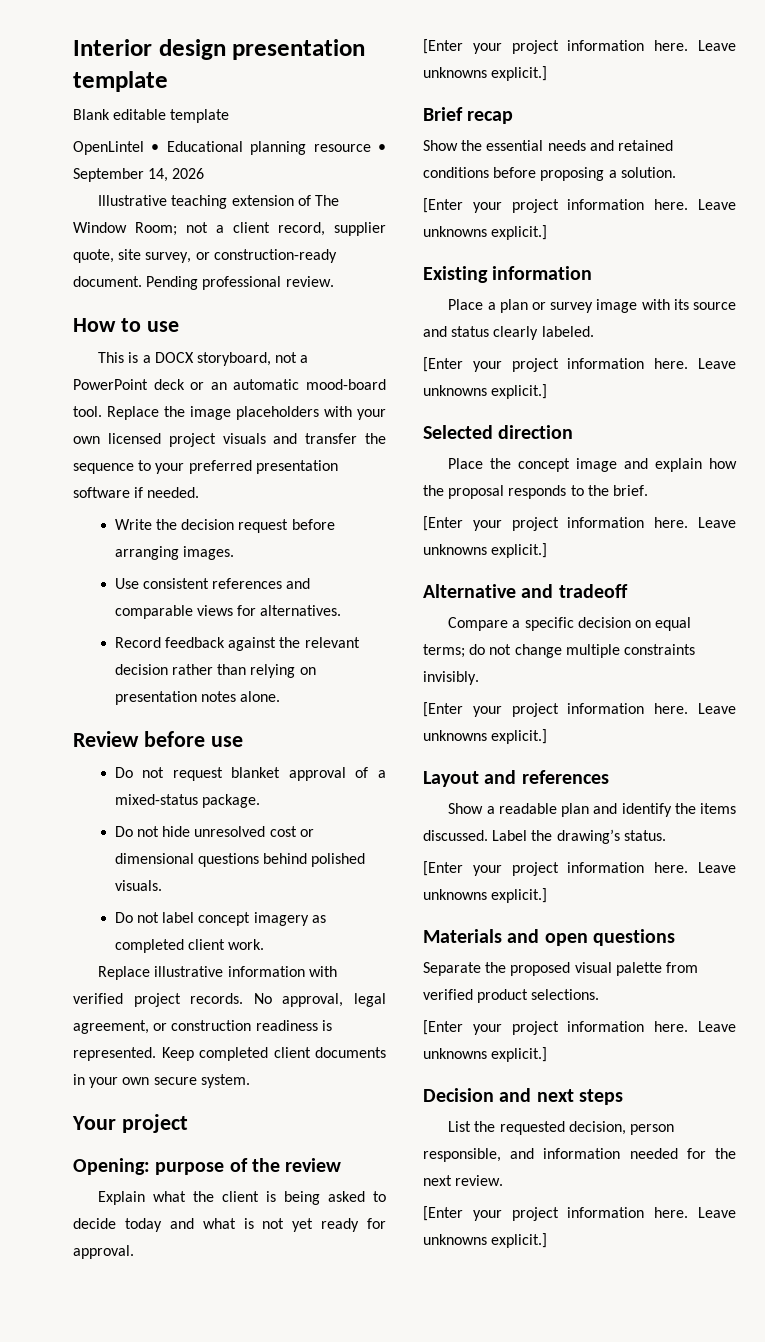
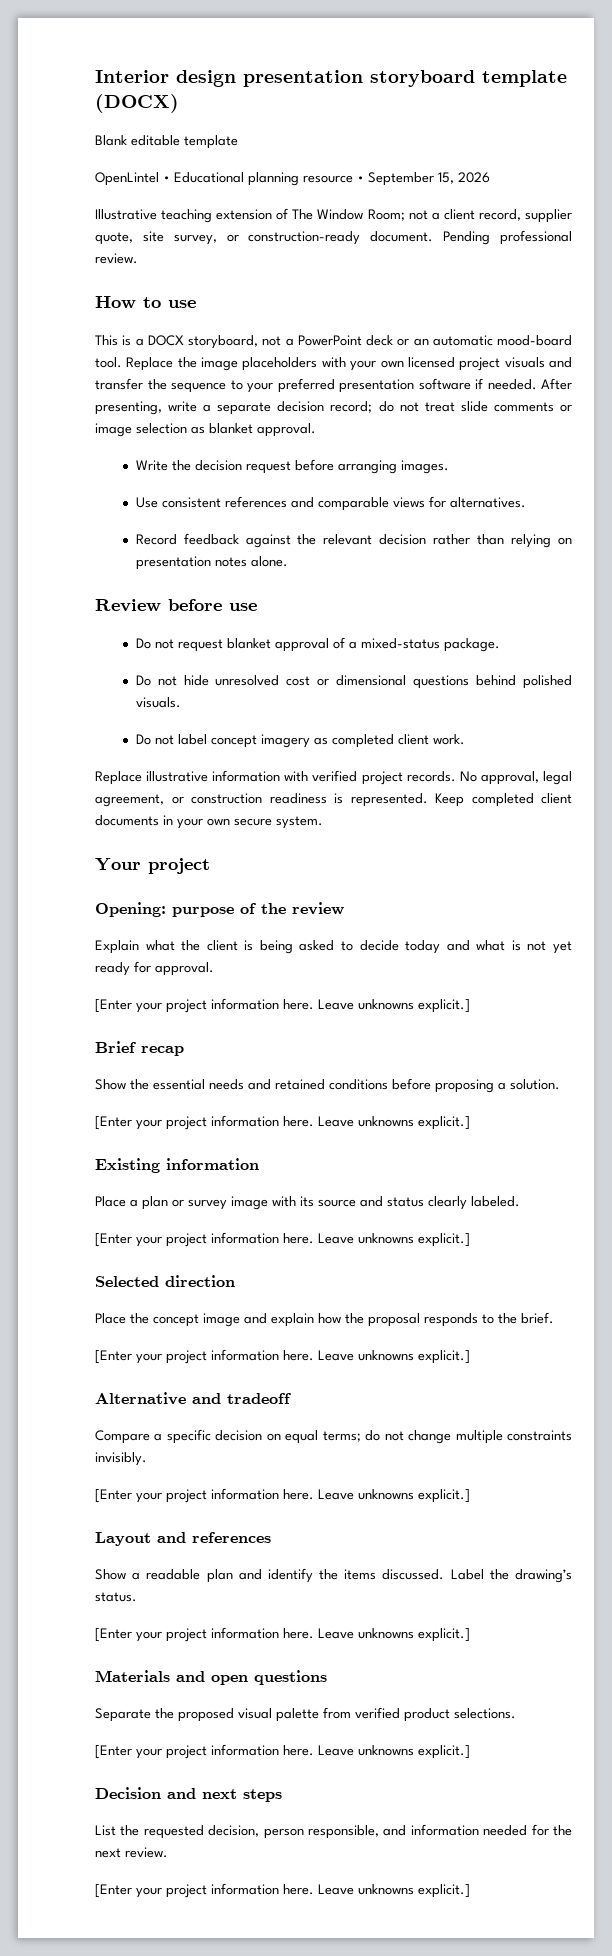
[73,71,168,92] template -> [370,70,567,87] [95,94,179,113] storyboard template (DOCX)
[148,168,169,182] 14, -> [438,172,454,184] 15,
(200, 492) none -> [541,378,572,390] [95,401,572,415] [95,423,316,437] After presenting, write a separate decision record; do not treat slide comments or image selection as blanket approval.

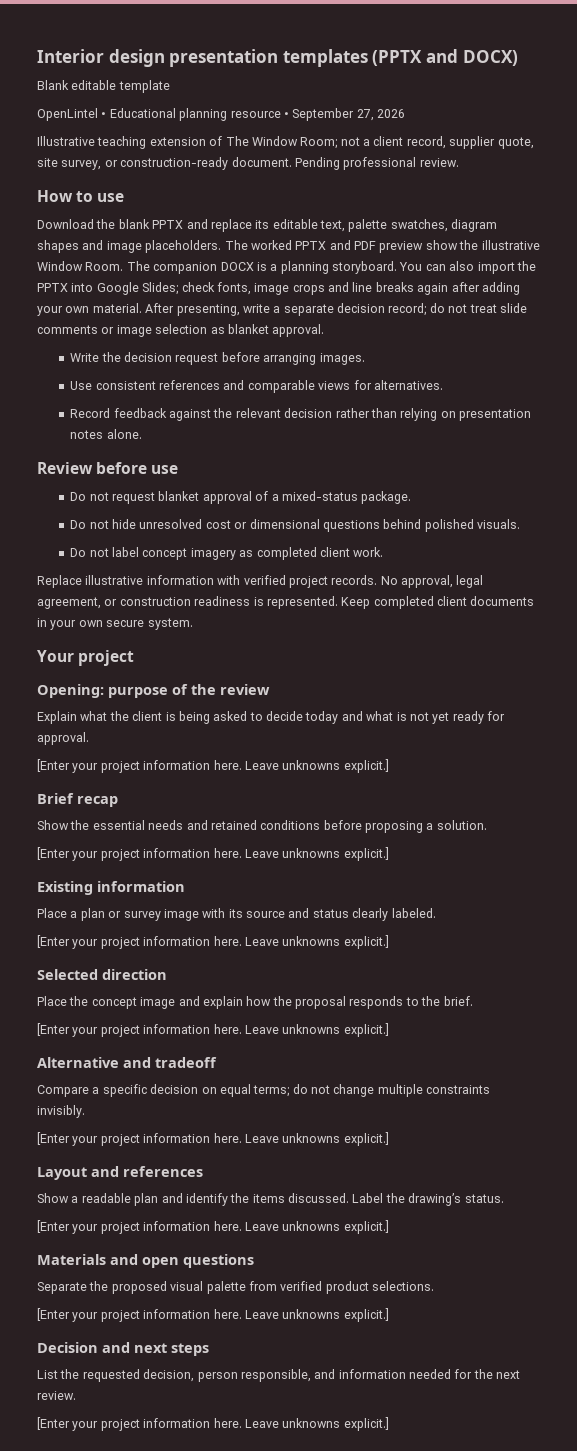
[370,70,567,87] [95,94,179,113] storyboard template (DOCX) -> [282,49,518,67] templates (PPTX and DOCX)
[438,172,454,184] 15, -> [356,109,374,121] 27,
[95,335,572,349] [95,357,572,371] [95,378,537,393] This is a DOCX storyboard, not a PowerPoint deck or an automatic mood-board tool. Replace the image placeholders with your own licensed project visuals and transfer the sequence to your preferred presentation software if needed. -> [37,219,498,232] [37,240,540,253] [37,261,536,274] [37,282,520,295] [37,303,142,316] Download the blank PPTX and replace its editable text, palette swatches, diagram shapes and image placeholders. The worked PPTX and PDF preview show the illustrative Window Room. The companion DOCX is a planning storyboard. You can also import the PPTX into Google Slides; check fonts, image crops and line breaks again after adding your own material.

